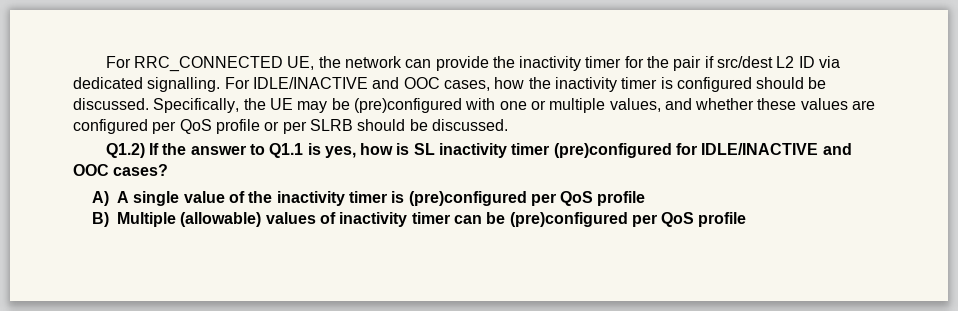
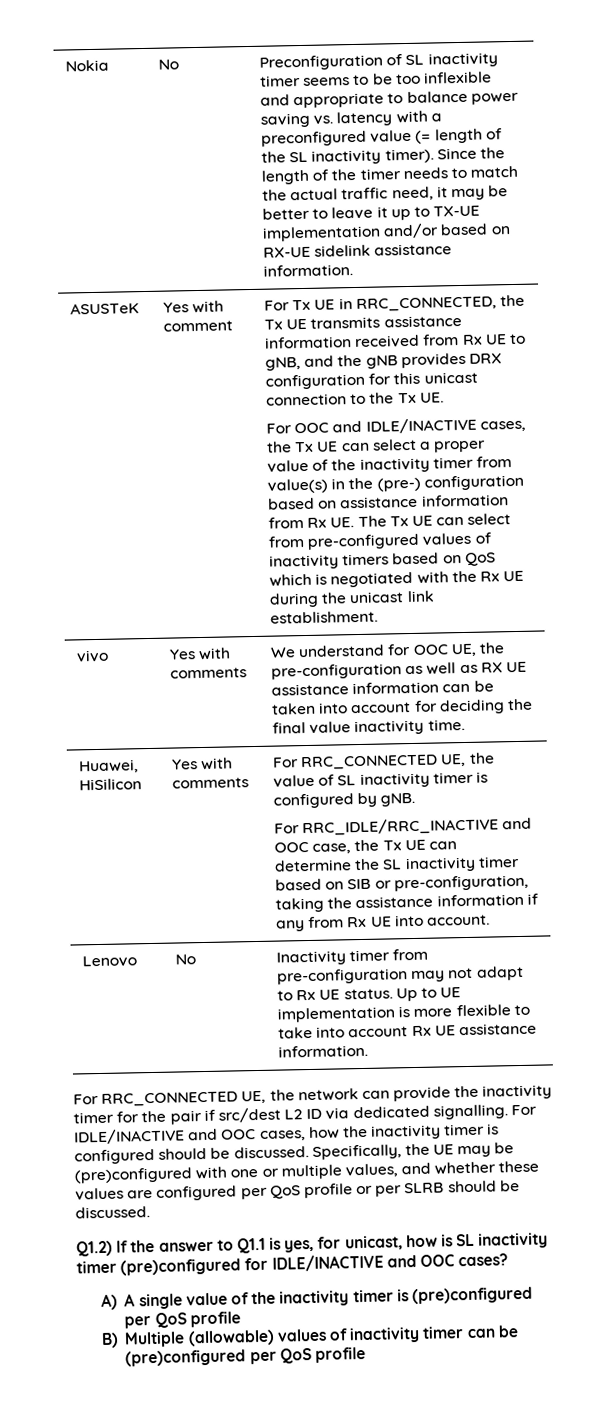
(105, 62) none -> [64,59,109,72] [157,59,179,70] [258,52,498,71] [259,71,492,87] [259,90,519,109] [259,110,442,128] [260,128,503,147] [260,147,505,165] [260,165,519,185] [261,185,509,201] [261,205,481,221] [261,223,511,242] [262,243,453,258] [262,264,353,277] [69,302,139,315] [162,300,225,314] [162,320,233,332] [263,294,525,312] [263,314,462,330] [263,333,526,349] [264,352,502,371] [264,371,478,390] [265,392,444,406] [265,417,526,434] [265,438,487,453] [266,456,512,473] [266,474,524,494] [267,494,509,510] [267,513,512,529] [267,532,492,550] [268,552,496,570] [268,570,525,588] [268,590,435,608] [269,610,378,624] [75,649,109,663] [168,647,232,661] [169,667,247,679] [269,642,505,658] [270,661,527,680] [270,680,494,696] [270,698,533,715] [271,719,465,736] [78,759,139,774] [78,778,142,791] [171,757,234,771] [171,777,249,789] [271,752,495,771] [272,771,488,789] [272,792,416,809] [273,817,533,837] [273,839,457,854] [273,855,520,873] [274,874,529,892] [274,893,539,913] [275,914,490,932] [81,955,137,968] [174,954,196,965] [275,948,429,966] [276,965,524,985] [276,987,462,1002] [276,1004,530,1023] [277,1022,537,1039] [277,1044,368,1058] Nokia | No | Preconfiguration of SL inactivity timer seems to be too inflexible and appropriate to balance power saving vs. latency with a preconfigured value (= length of the SL inactivity timer). Since the length of the timer needs to match the actual traffic need, it may be better to leave it up to TX-UE implementation and/or based on RX-UE sidelink assistance information. // ASUSTeK | Yes with comment | For Tx UE in RRC_CONNECTED, the Tx UE transmits assistance information received from Rx UE to gNB, and the gNB provides DRX configuration for this unicast connection to the Tx UE. // For OOC and IDLE/INACTIVE cases, the Tx UE can select a proper value of the inactivity timer from value(s) in the (pre-) configuration based on assistance information from Rx UE. The Tx UE can select from pre-configured values of inactivity timers based on QoS which is negotiated with the Rx UE during the unicast link establishment. // vivo | Yes with comments | We understand for OOC UE, the pre-configuration as well as RX UE assistance information can be taken into account for deciding the final value inactivity time. // Huawei, HiSilicon | Yes with comments | For RRC_CONNECTED UE, the value of SL inactivity timer is configured by gNB. // For RRC_IDLE/RRC_INACTIVE and OOC case, the Tx UE can determine the SL inactivity timer based on SIB or pre-configuration, taking the assistance information if any from Rx UE into account. // Lenovo | No | Inactivity timer from pre-configuration may not adapt to Rx UE status. Up to UE implementation is more flexible to take into account Rx UE assistance information. //
(356, 152) none -> [317,1235,403,1251] for unicast,

